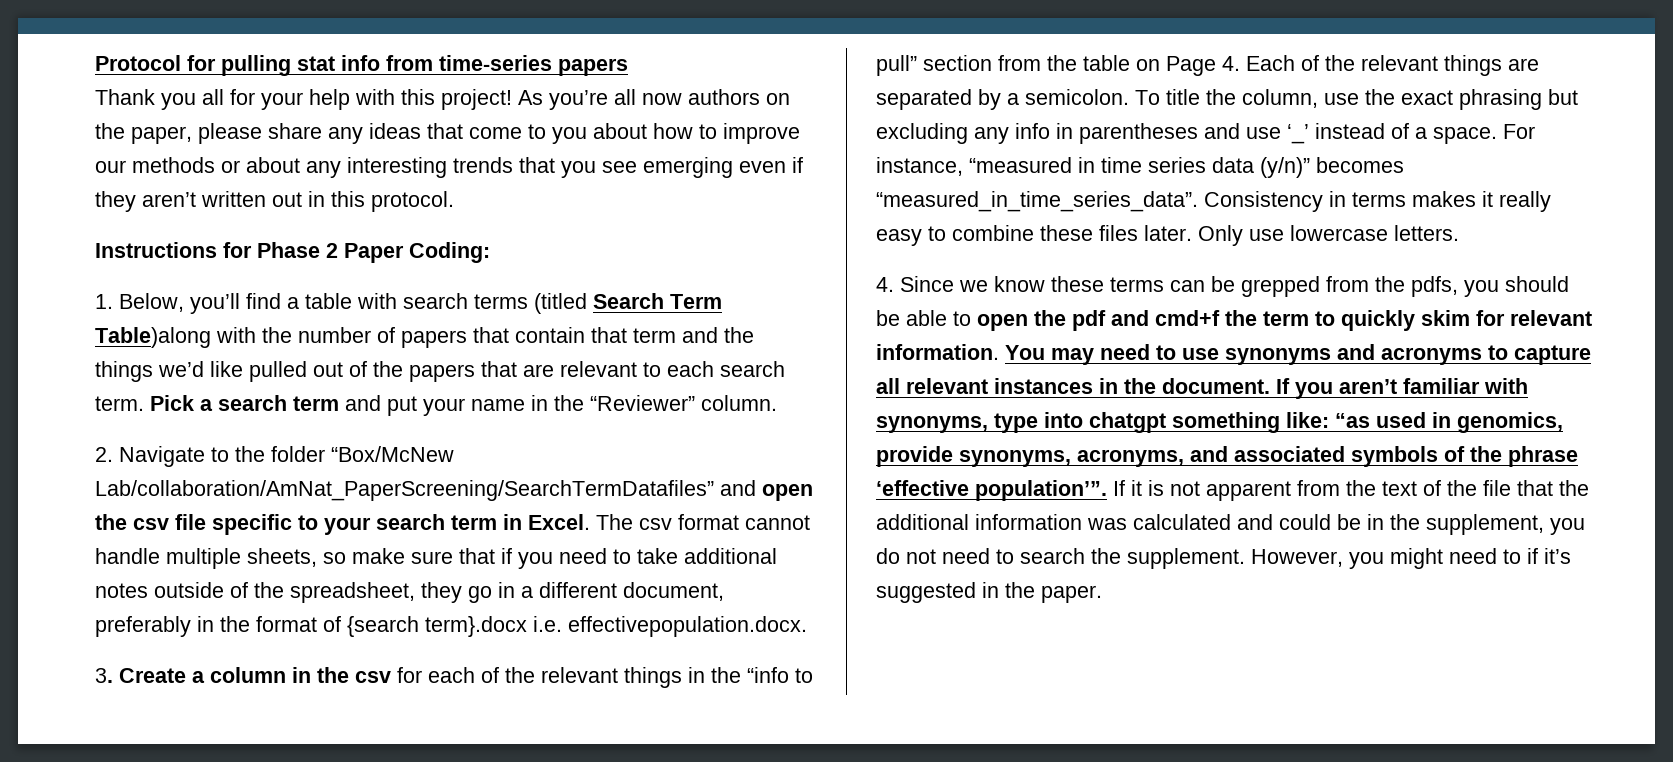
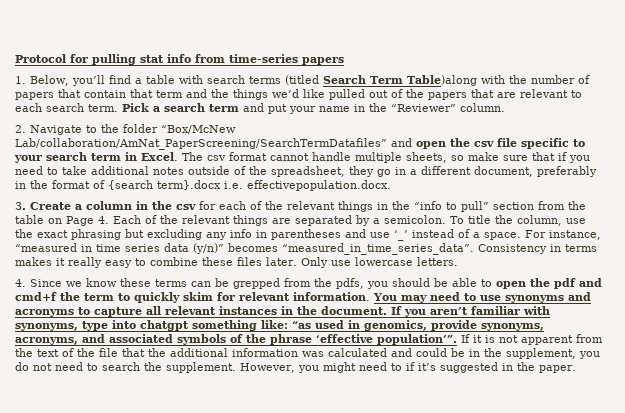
[95,89,790,110] [95,123,800,144] [95,157,803,178] [95,191,454,212] [95,242,490,263] // Thank you all for your help with this project! As you’re all now authors on the paper, please share any ideas that come to you about how to improve our methods or about any interesting trends that you see emerging even if they aren’t written out in this protocol. // Instructions for Phase 2 Paper Coding: -> (344, 61) none

